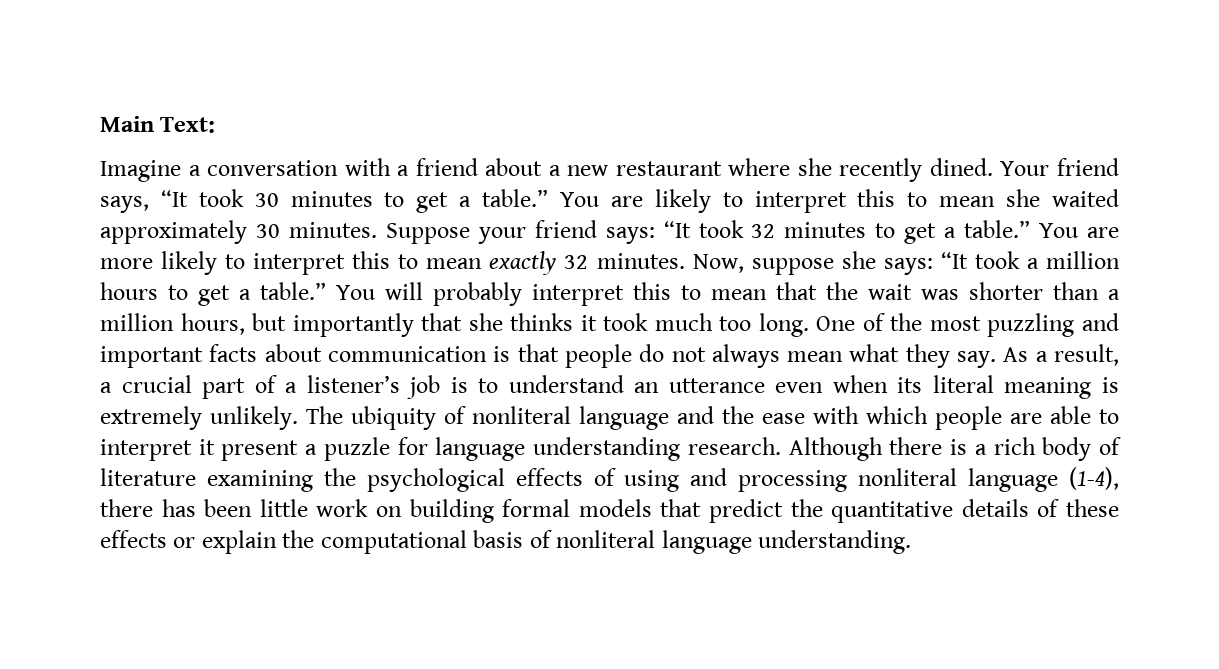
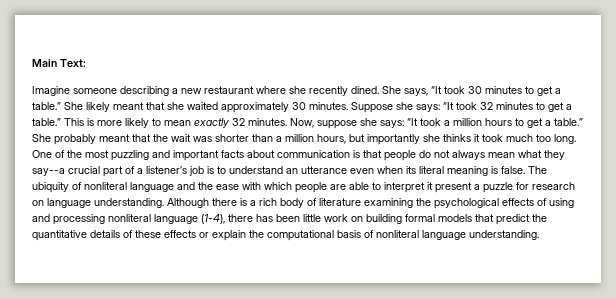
[188,158,543,176] a conversation with a friend about -> [73,86,169,96] someone describing
[1000,158,1119,176] Your friend -> [382,86,401,94] She
[559,189,996,213] You are likely to interpret this to mean -> [64,102,165,112] She likely meant that
[477,220,597,244] your friend -> [396,102,413,110] she
[1039,223,1119,238] You are -> [64,118,94,126] This is
[253,251,419,275] interpret this to -> (161, 122) none
[336,282,767,306] You will probably interpret this to mean -> [32,134,130,145] She probably meant
[421,313,463,331] that -> (420, 139) none
[957,344,1119,368] [100,382,112,393] say. As a result, a -> [32,168,65,176] say--a
[100,406,298,430] extremely unlikely. -> [501,166,525,174] false.
[435,437,781,461] language understanding research. -> [532,182,575,190] [32,198,164,208] research on language understanding.

